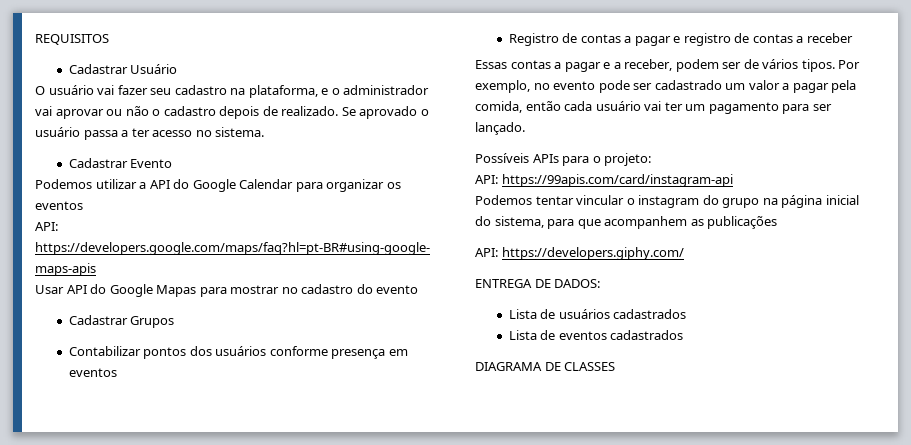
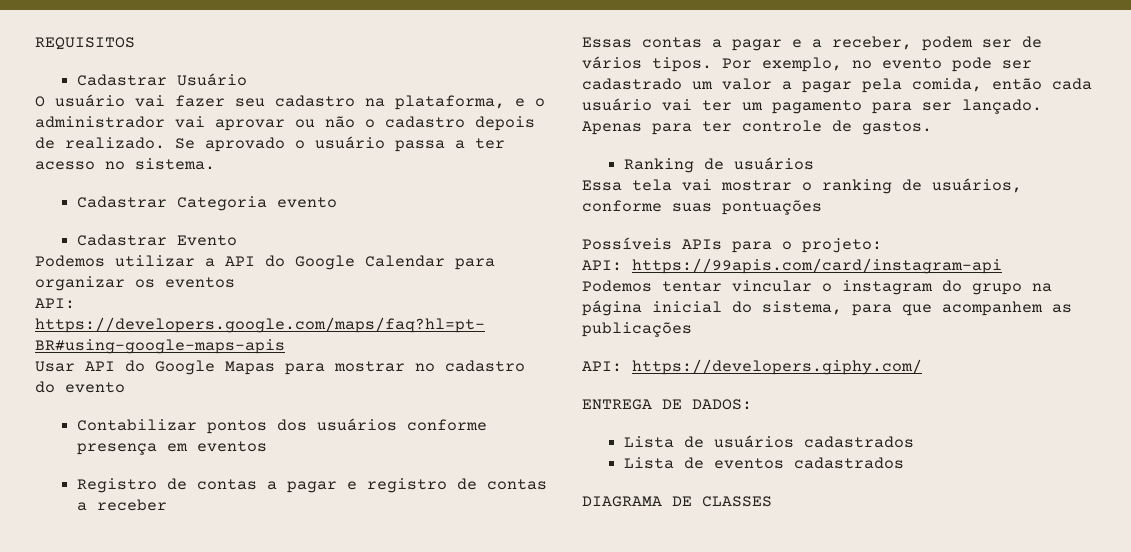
(265, 132) none -> [77,196,338,211] // Cadastrar Categoria evento
[68,315,175,328] // Cadastrar Grupos -> (125, 387) none
(525, 128) none -> [582,120,932,135] [624,157,815,173] [582,178,1022,194] [582,200,822,215] Apenas para ter controle de gastos. // Ranking de usuários // Essa tela vai mostrar o ranking de usuários, conforme suas pontuações

